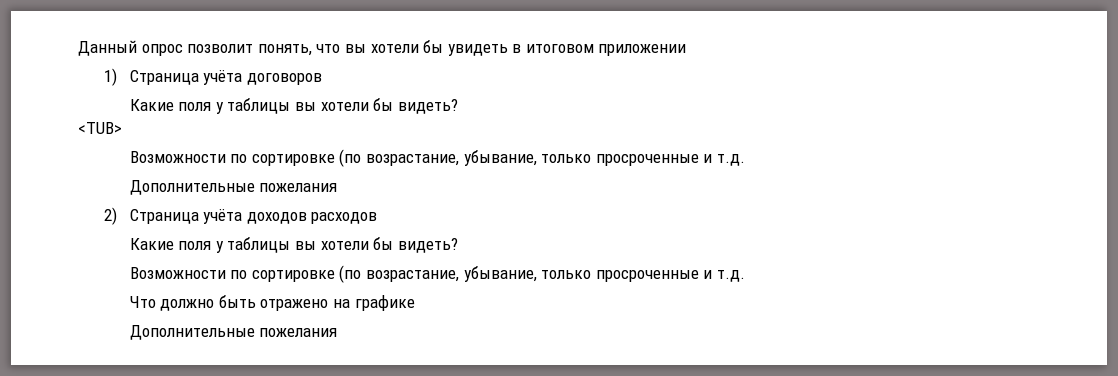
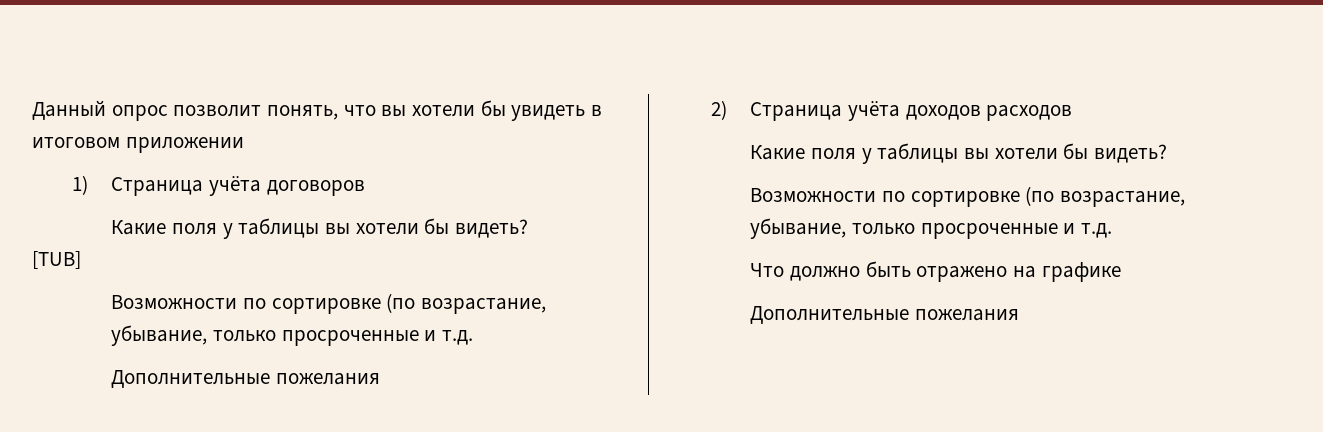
[78,122,122,134] <TUB> -> [32,251,81,269] [TUB]

